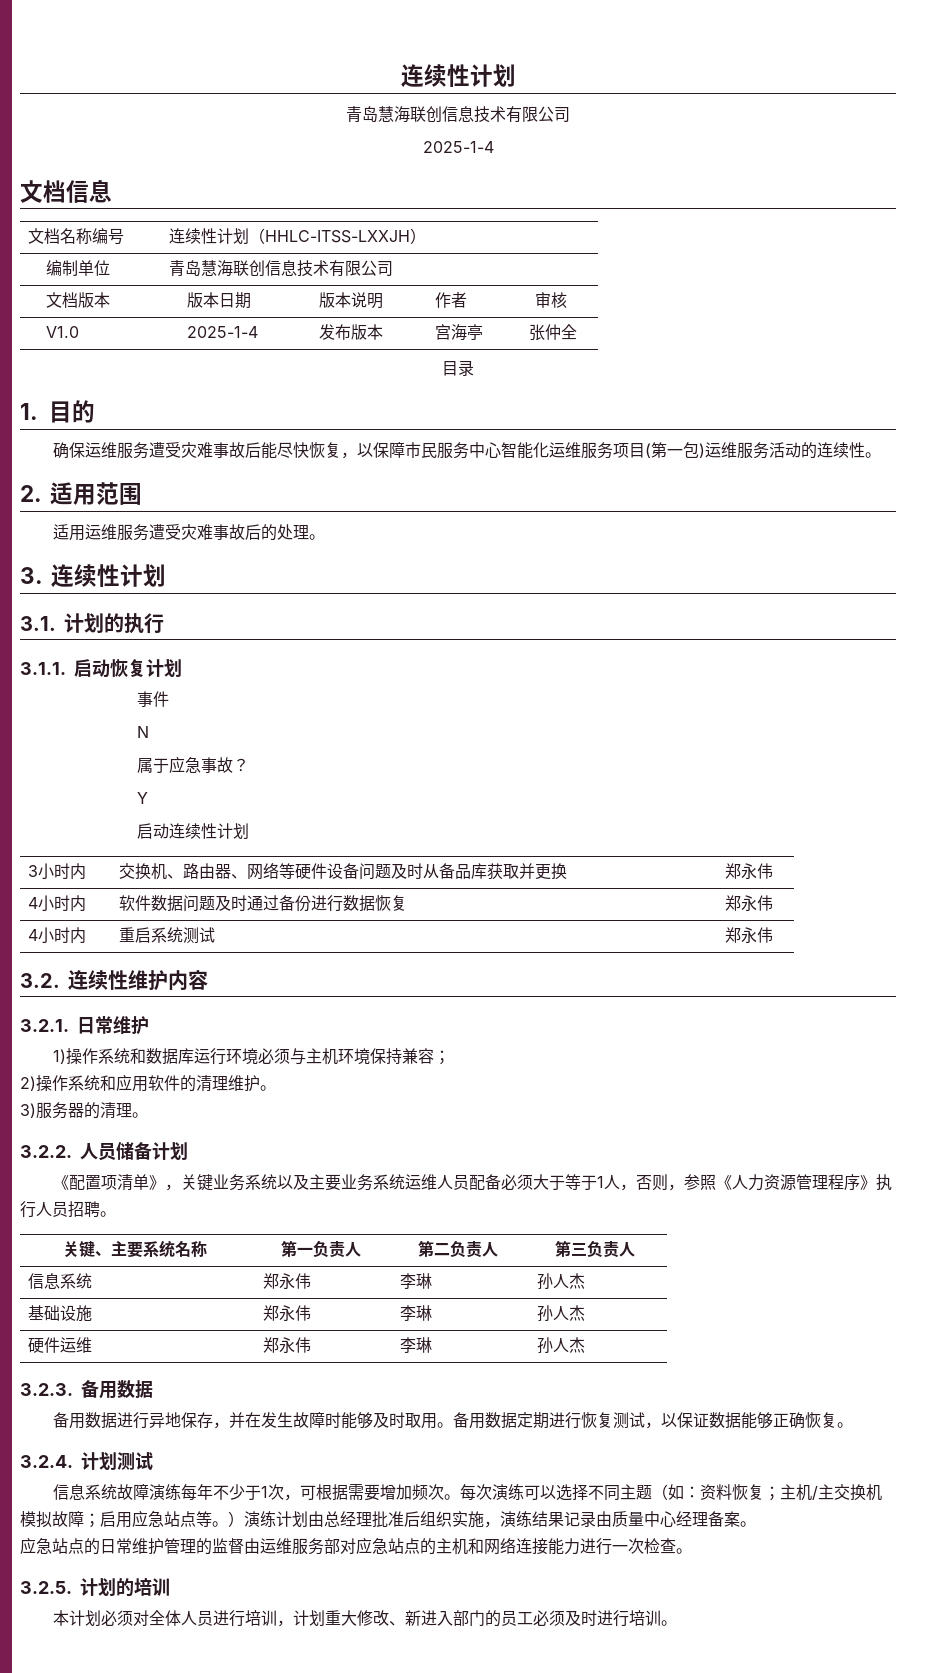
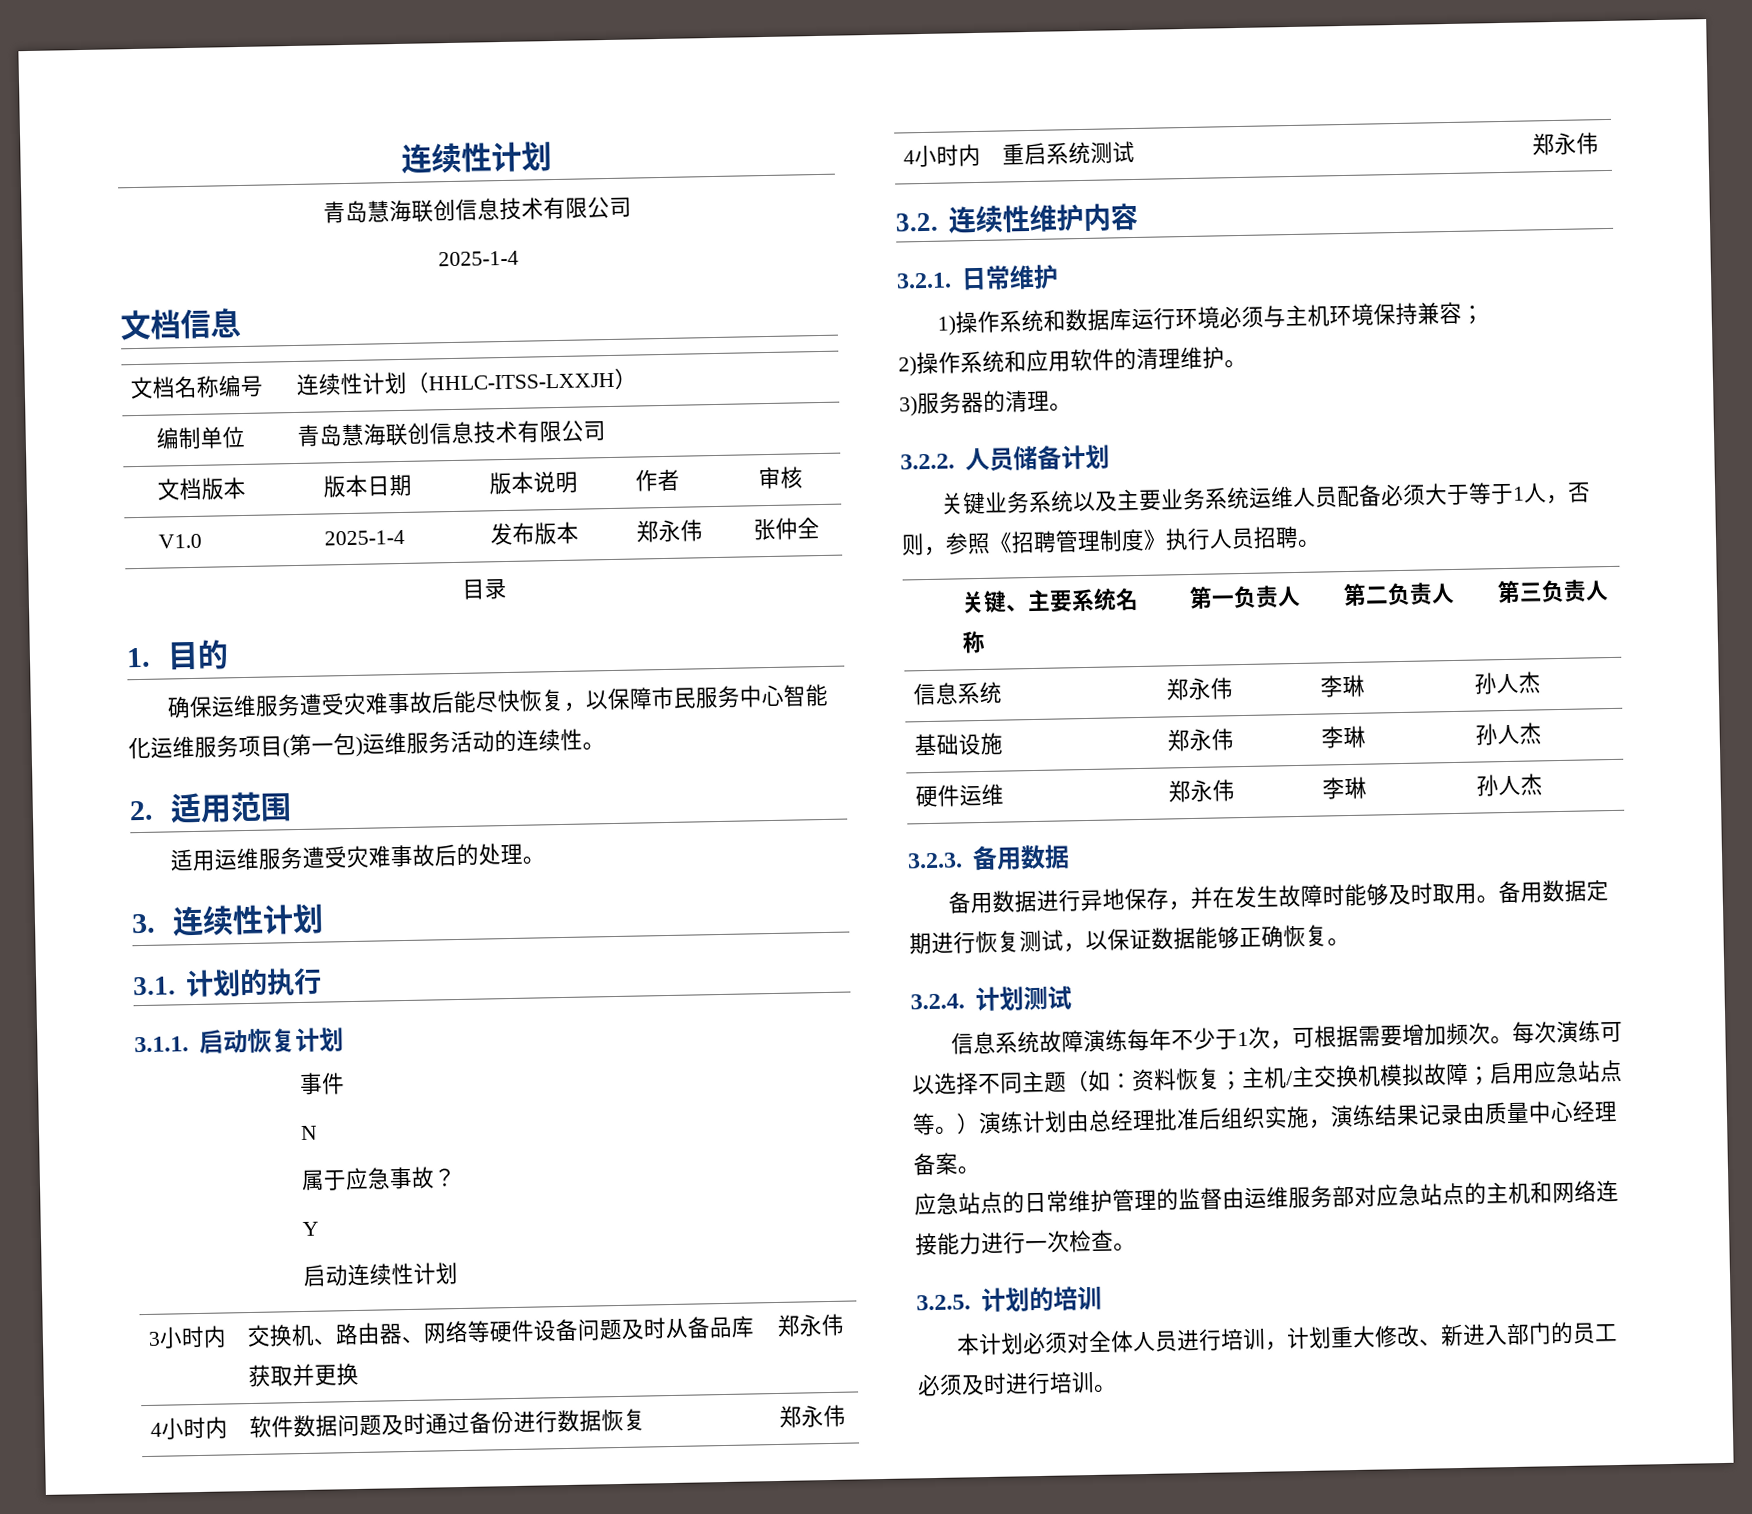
[434,324,483,341] 宫海亭 -> [635,519,703,543] 郑永伟
[53,1174,182,1191] 《配置项清单》， -> (1110, 456) none
[732,1174,861,1191] 人力资源管理程序 -> [1011,528,1145,554] 招聘管理制度

